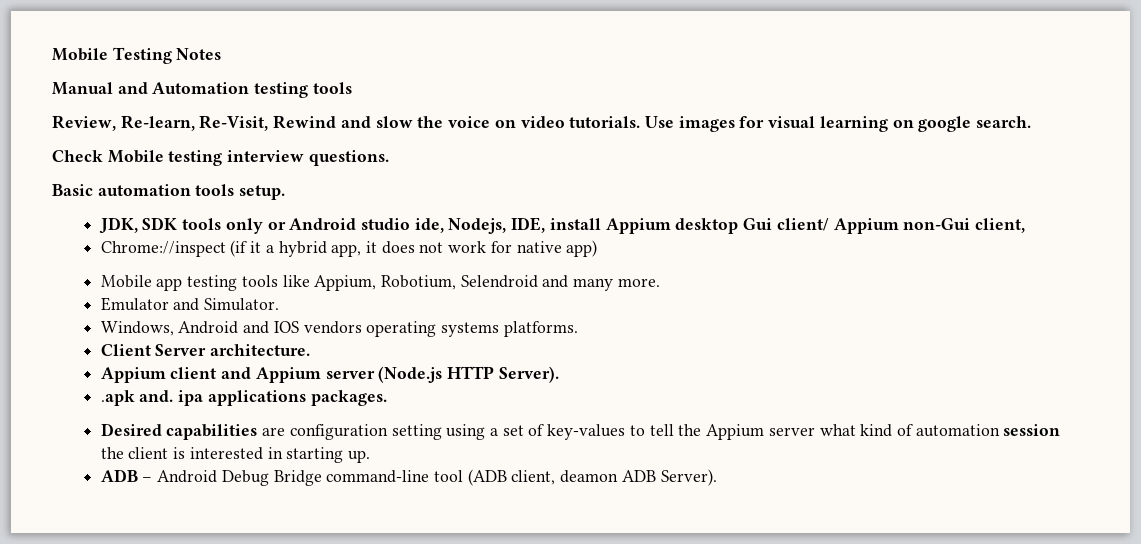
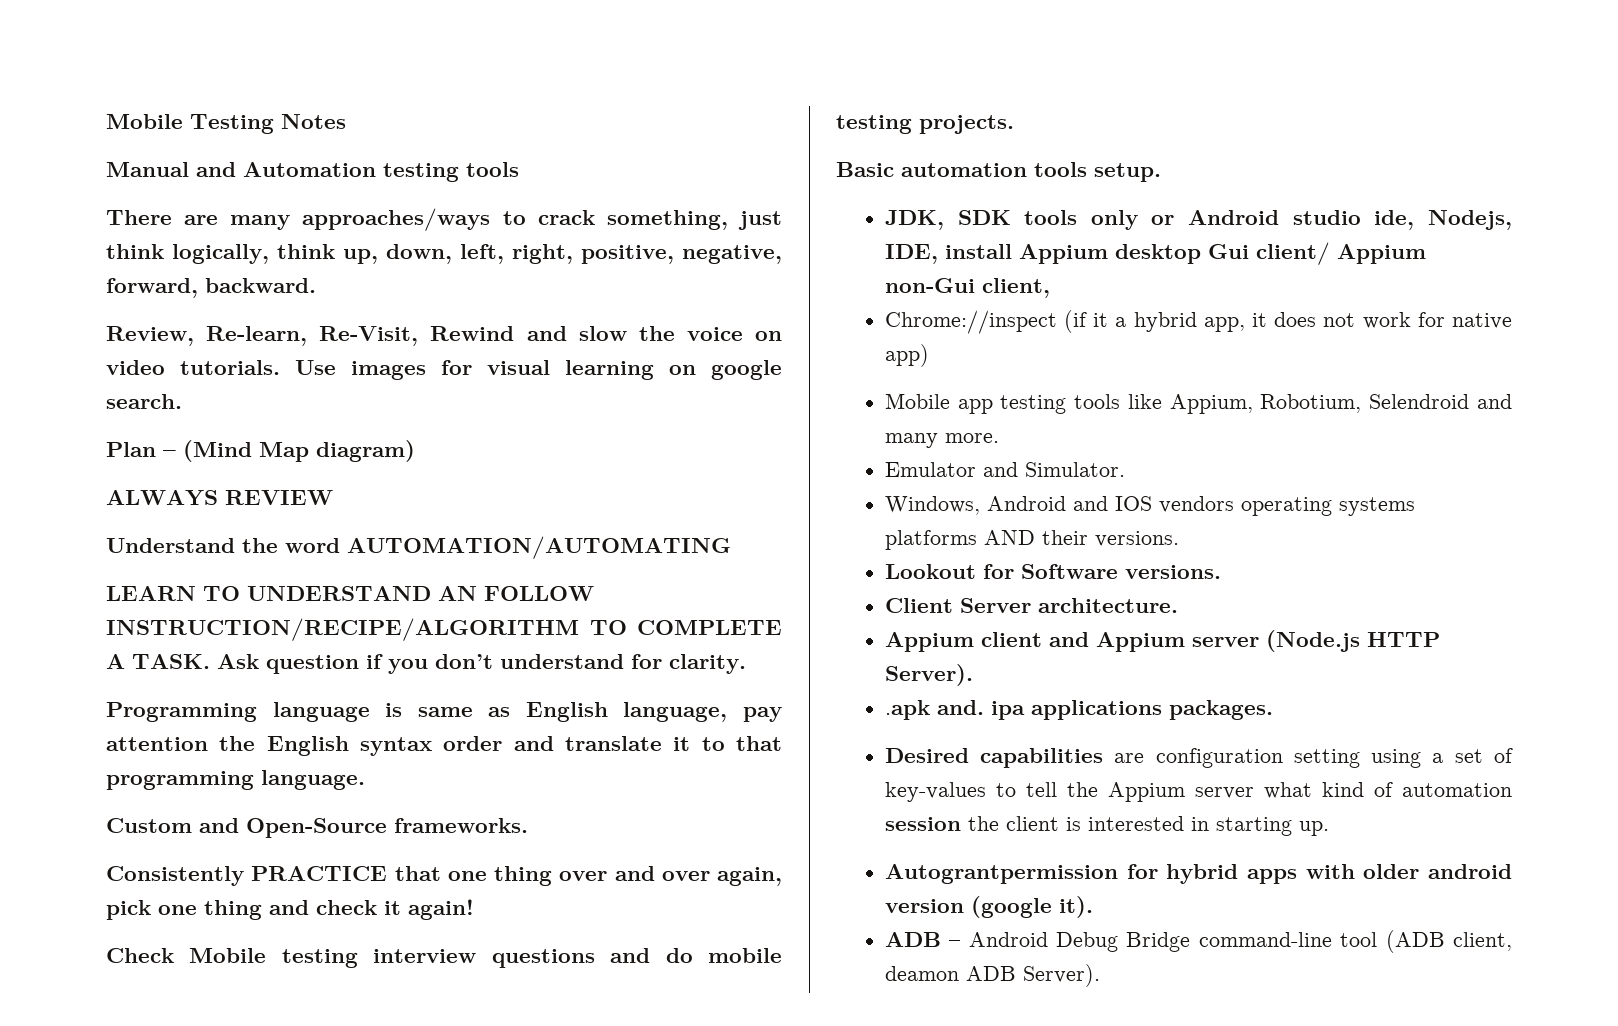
(352, 88) none -> [106,208,782,231] [106,244,782,264] [106,278,316,298] // There are many approaches/ways to crack something, just think logically, think up, down, left, right, positive, negative, forward, backward.
[52,150,389,166] Check Mobile testing interview questions. -> [106,440,415,462] [106,490,333,506] [106,536,731,559] [106,586,594,601] [106,618,782,641] [106,654,746,674] [106,702,782,722] [106,736,783,756] [106,770,365,790] [106,818,528,838] [106,866,782,886] [106,899,474,920] [106,948,782,968] [836,115,1014,134] Plan – (Mind Map diagram) // ALWAYS REVIEW // Understand the word AUTOMATION/AUTOMATING // LEARN TO UNDERSTAND AN FOLLOW INSTRUCTION/RECIPE/ALGORITHM TO COMPLETE A TASK. Ask question if you don’t understand for clarity. // Programming language is same as English language, pay attention the English syntax order and translate it to that programming language. // Custom and Open-Source frameworks. // Consistently PRACTICE that one thing over and over again, pick one thing and check it again! // Check Mobile testing interview questions and do mobile testing projects.
[503,321,578,337] platforms. -> [884,530,1179,550] [884,564,1221,579] platforms AND their versions. // Lookout for Software versions.
(370, 456) none -> [884,864,1512,884] [884,896,1093,918] // Autograntpermission for hybrid apps with older android version (google it).

